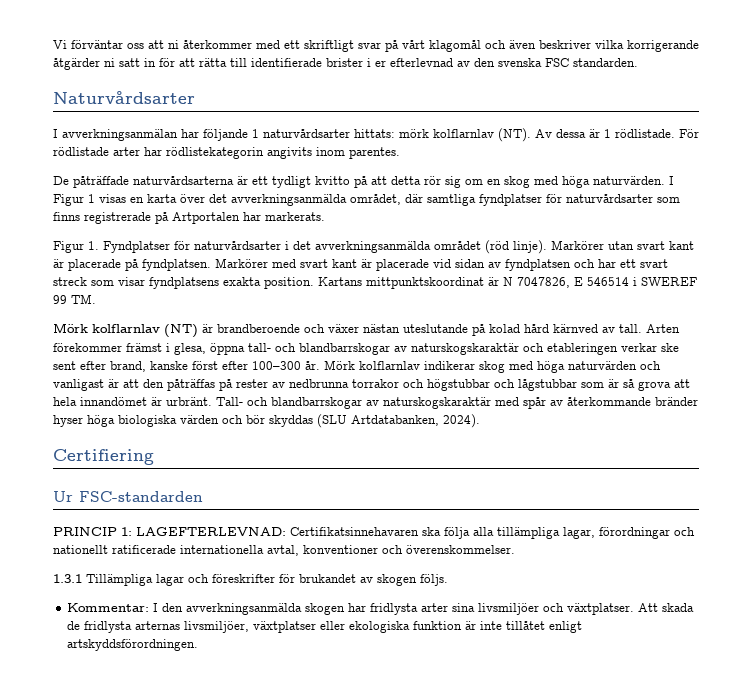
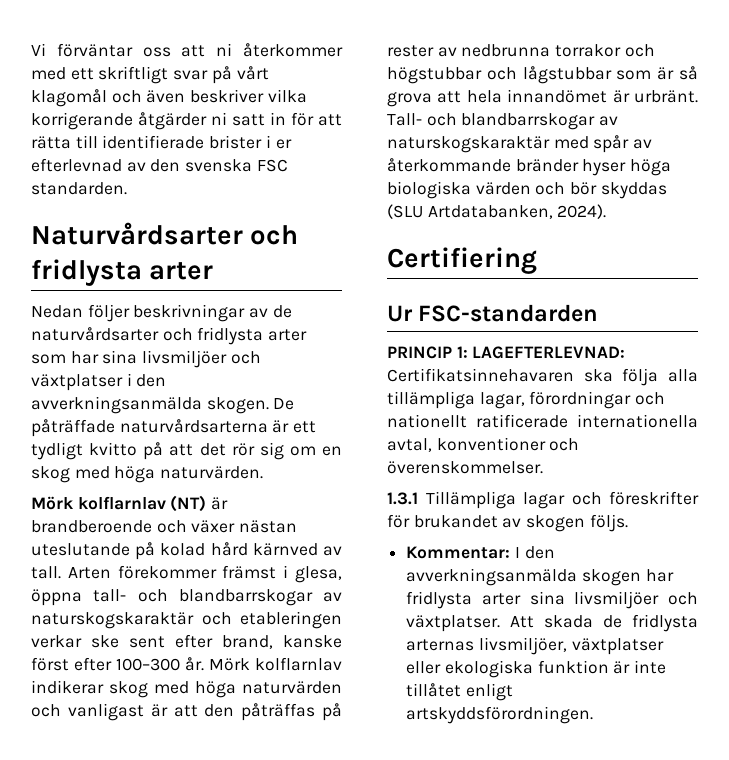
[53,128,699,142] [53,147,400,159] // I avverkningsanmälan har följande 1 naturvårdsarter hittats: mörk kolflarnlav (NT). Av dessa är 1 rödlistade. För rödlistade arter har rödlistekategorin angivits inom parentes. // -> [250,225,299,245] [31,259,214,286] [31,304,292,322] [31,327,308,345] [31,350,261,368] [31,373,167,391] [31,396,269,414] och fridlysta arter // Nedan följer beskrivningar av de naturvårdsarter och fridlysta arter som har sina livsmiljöer och växtplatser i den avverkningsanmälda skogen.
[391,176,421,185] detta -> [199,443,226,456] det
[669,176,674,185] [53,194,680,206] [53,212,325,224] [53,240,694,254] [53,258,668,271] [53,277,697,289] [53,294,96,304] I Figur 1 visas en karta över det avverkningsanmälda området, där samtliga fyndplatser för naturvårdsarter som finns registrerade på Artportalen har markerats. // Figur 1. Fyndplatser för naturvårdsarter i det avverkningsanmälda området (röd linje). Markörer utan svart kant är placerade på fyndplatsen. Markörer med svart kant är placerade vid sidan av fyndplatsen och har ett svart streck som visar fyndplatsens exakta position. Kartans mittpunktskoordinat är N 7047826, E 546514 i SWEREF 99 TM. -> (264, 472) none

